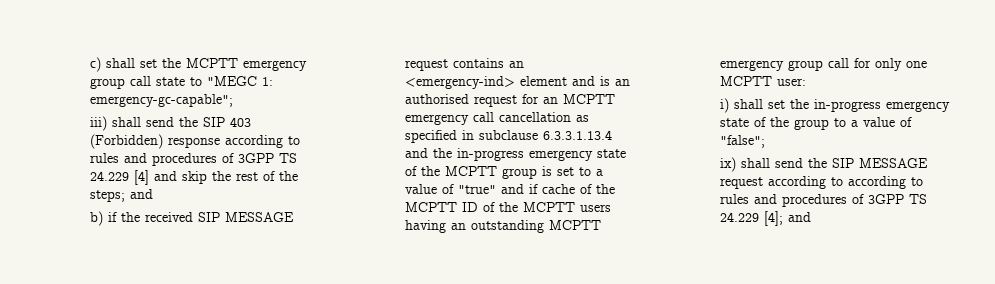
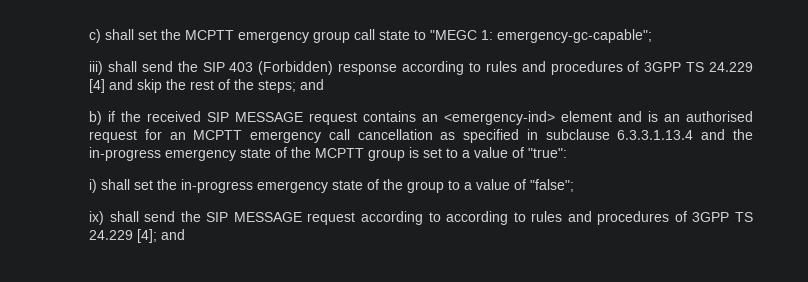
[457,184,615,194] [404,202,611,212] [404,220,601,233] [719,58,927,71] [719,76,806,86] "true" and if cache of the MCPTT ID of the MCPTT users having an outstanding MCPTT emergency group call for only one MCPTT user: -> [528,148,568,158] "true":

